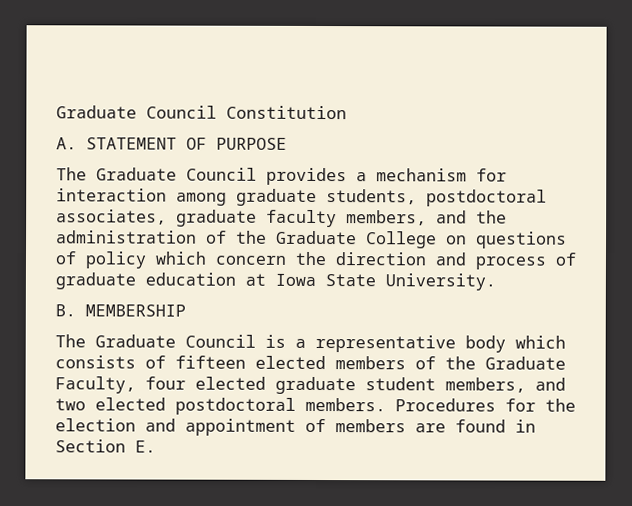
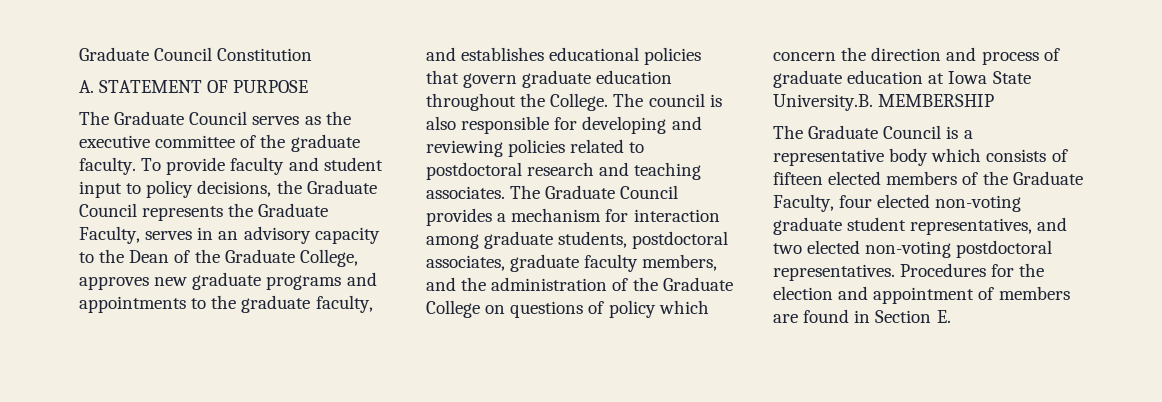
(257, 174) none -> [252,111,351,125] [79,134,360,152] [79,157,383,175] [79,180,377,198] [79,203,329,221] [79,226,380,244] [79,249,358,267] [79,272,377,290] [79,295,373,313] [426,47,702,65] [426,70,673,88] [426,93,722,111] [426,116,702,134] [426,139,645,157] [426,162,702,180] [426,185,679,199] serves as the executive committee of the graduate faculty. To provide faculty and student input to policy decisions, the Graduate Council represents the Graduate Faculty, serves in an advisory capacity to the Dean of the Graduate College, approves new graduate programs and appointments to the graduate faculty, and establishes educational policies that govern graduate education throughout the College. The council is also responsible for developing and reviewing policies related to postdoctoral research and teaching associates. The Graduate Council
[385,273,496,291] [55,304,76,317] University. // B. -> [773,94,873,111] University.B.
(266, 383) none -> [935,195,1022,212] non-voting
[445,377,526,393] members, -> [910,218,1033,235] representatives,
[175,397,386,415] postdoctoral members. -> [865,240,1053,258] [773,264,895,281] non-voting postdoctoral representatives.

